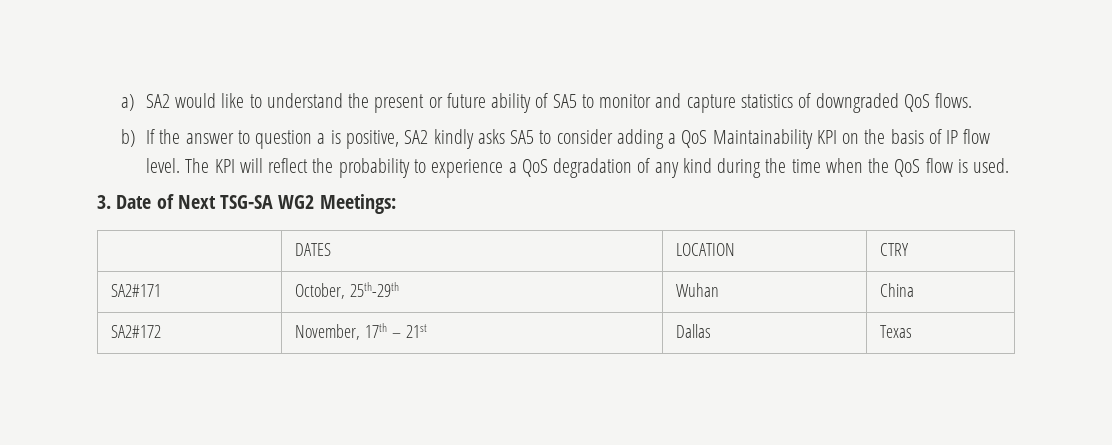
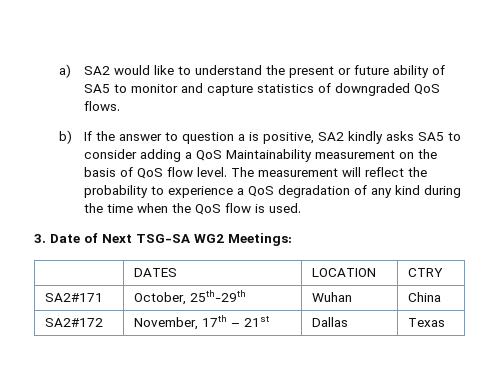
[816,130,837,144] KPI -> [315,150,396,159] measurement
[946,130,959,144] IP -> [137,168,164,179] QoS
[214,159,235,173] KPI -> [258,168,339,177] measurement

